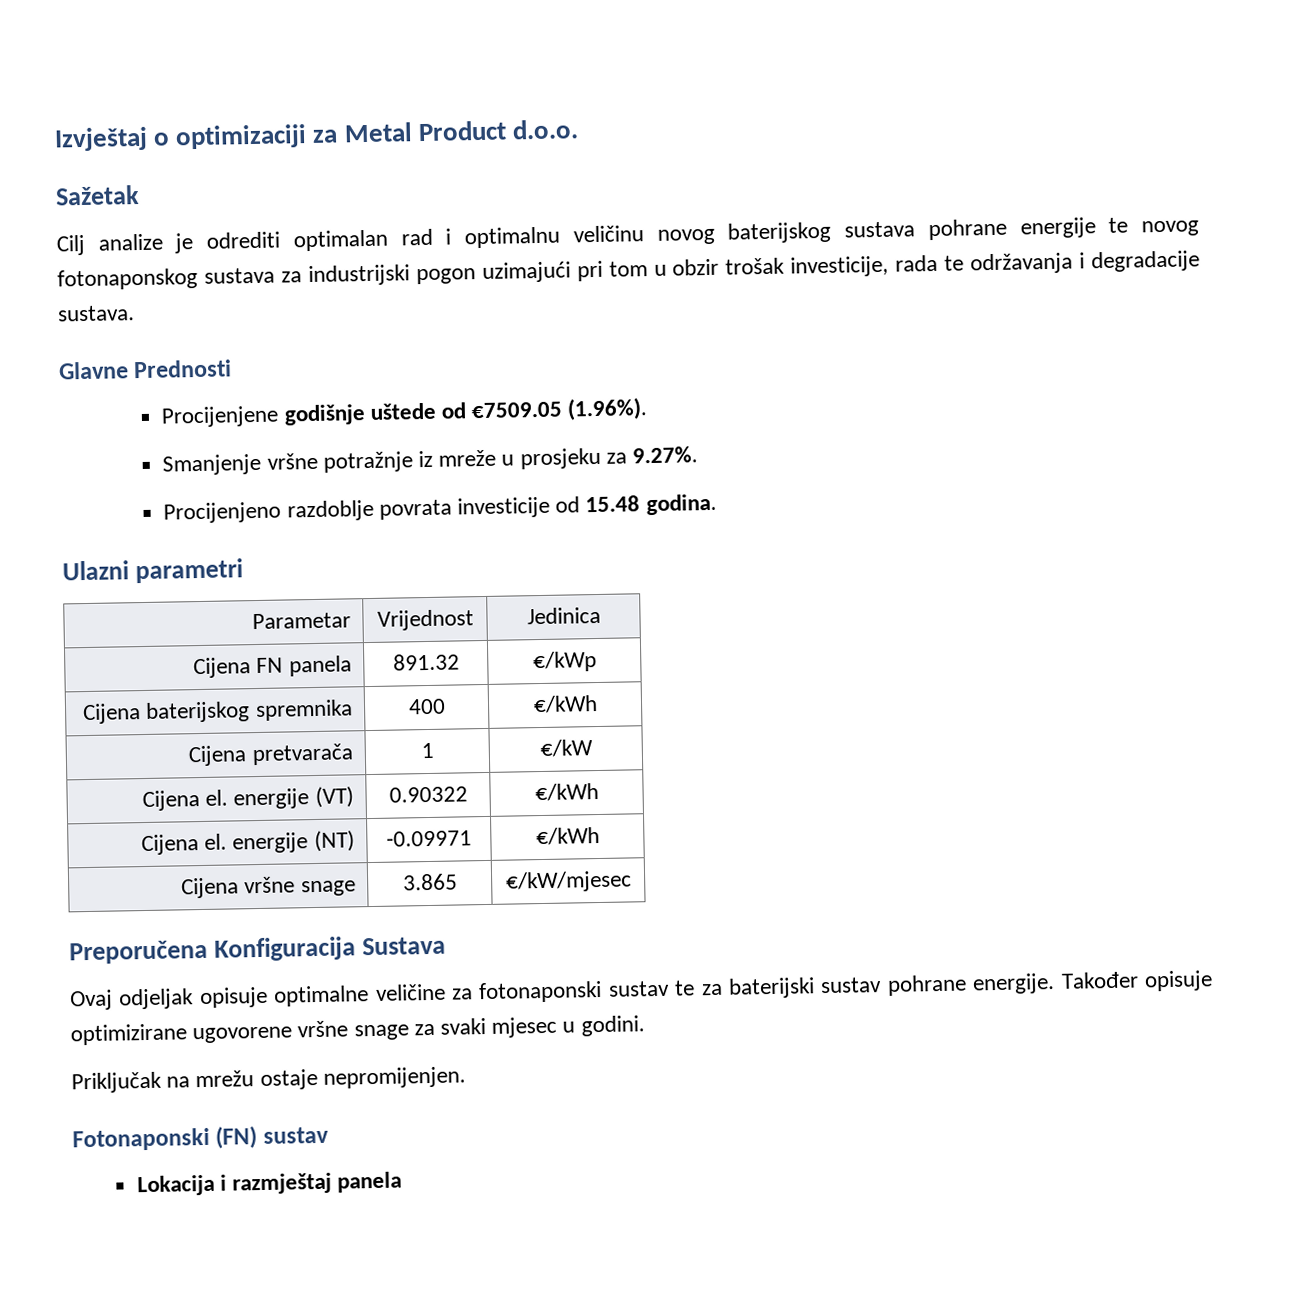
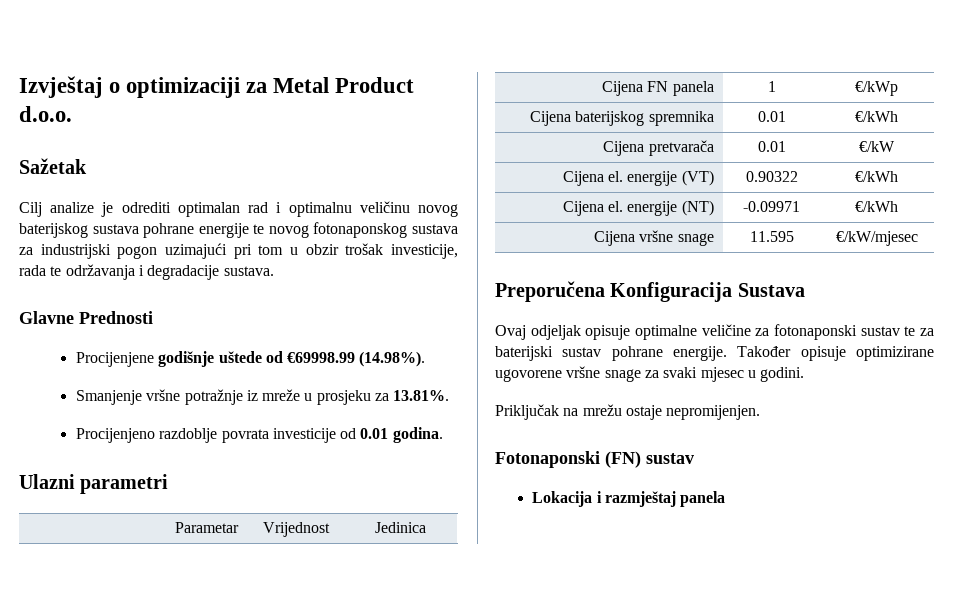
[471,397,649,421] €7509.05 (1.96%). -> [287,351,426,367] €69998.99 (14.98%).
[632,446,699,464] 9.27%. -> [393,390,450,401] 13.81%.
[585,495,641,513] 15.48 -> [360,428,389,439] 0.01
[392,653,460,671] 891.32 -> [767,81,776,92] 1
[407,698,446,715] 400 -> [757,111,786,122] 0.01
[420,742,434,759] 1 -> [757,141,786,152] 0.01
[402,873,458,891] 3.865 -> [749,231,794,242] 11.595

